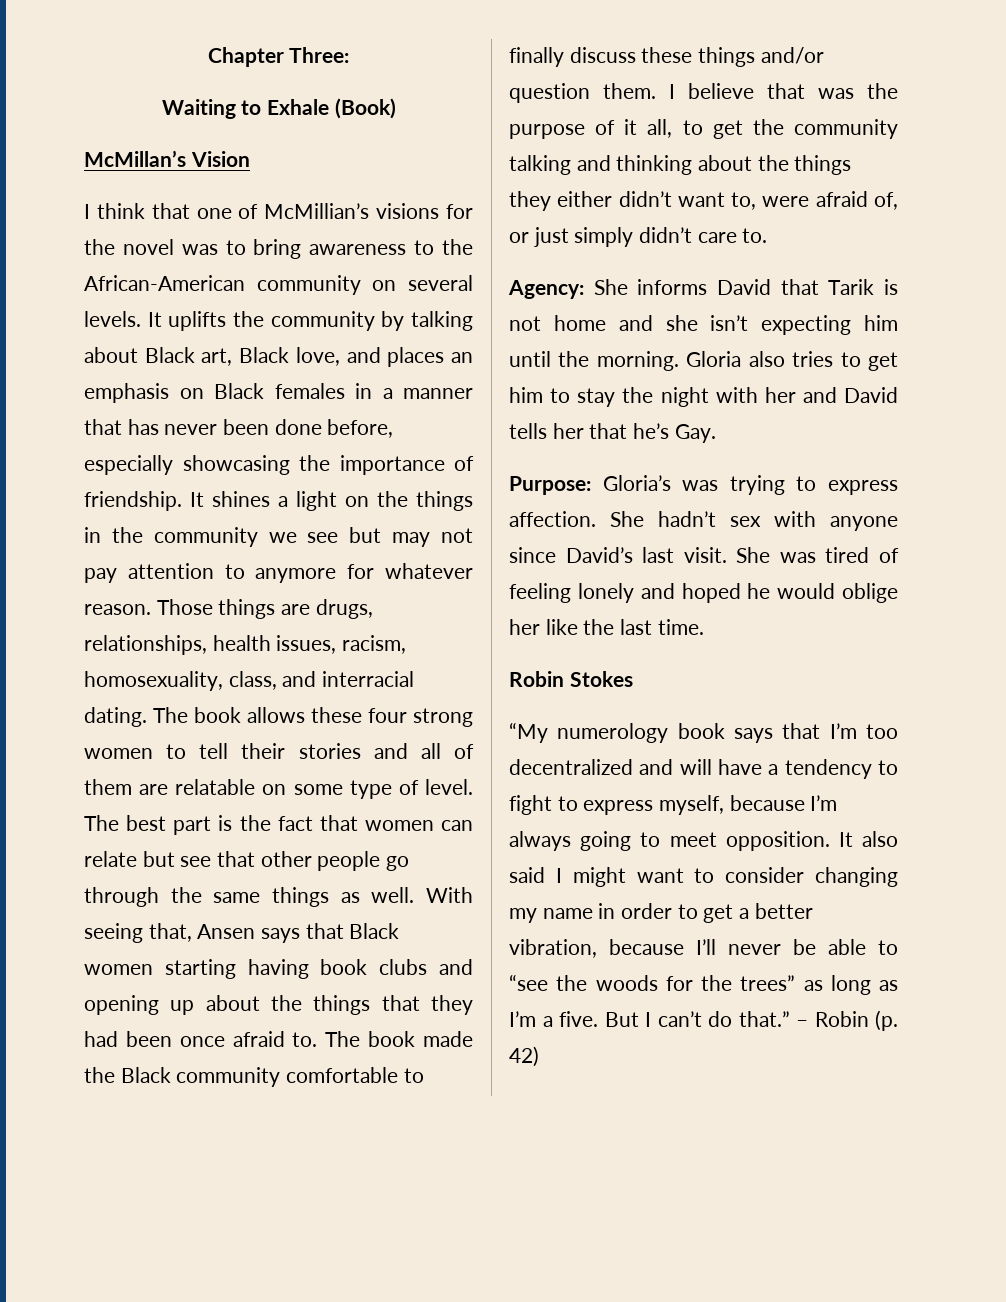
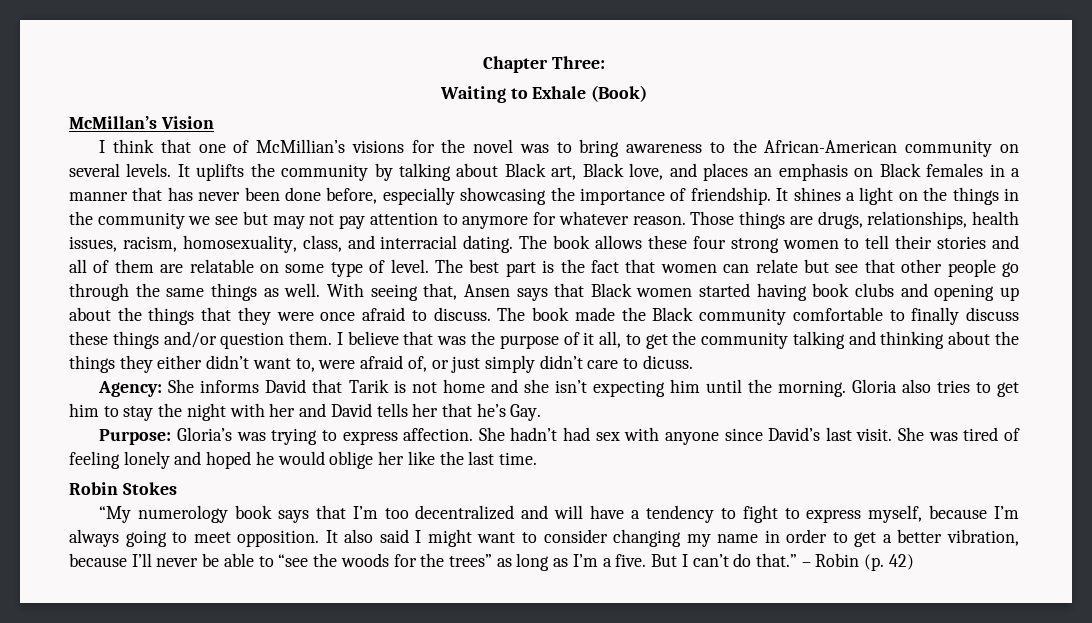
[164,959,236,979] starting -> [699,283,751,297] started
[84,1031,318,1047] had been once afraid to. -> [276,307,491,321] were once afraid to discuss.
[742,228,768,243] to. -> [623,355,693,369] to dicuss.
(716, 519) none -> [563,427,591,441] had

